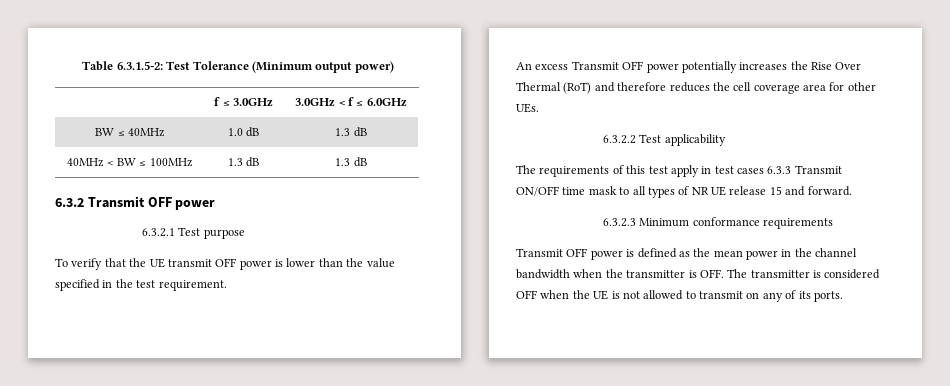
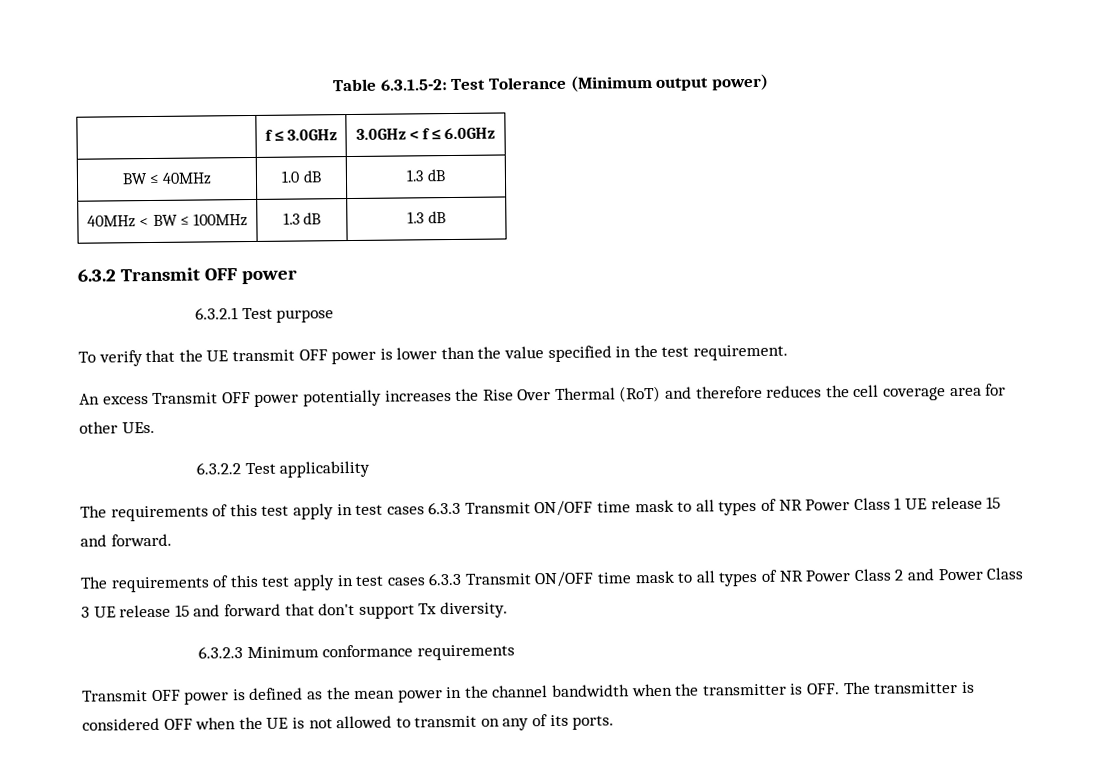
(709, 191) none -> [805,497,903,511] Power Class 1
(852, 191) none -> [80,567,1024,593] [81,601,508,619] // The requirements of this test apply in test cases 6.3.3 Transmit ON/OFF time mask to all types of NR Power Class 2 and Power Class 3 UE release 15 and forward that don't support Tx diversity.

